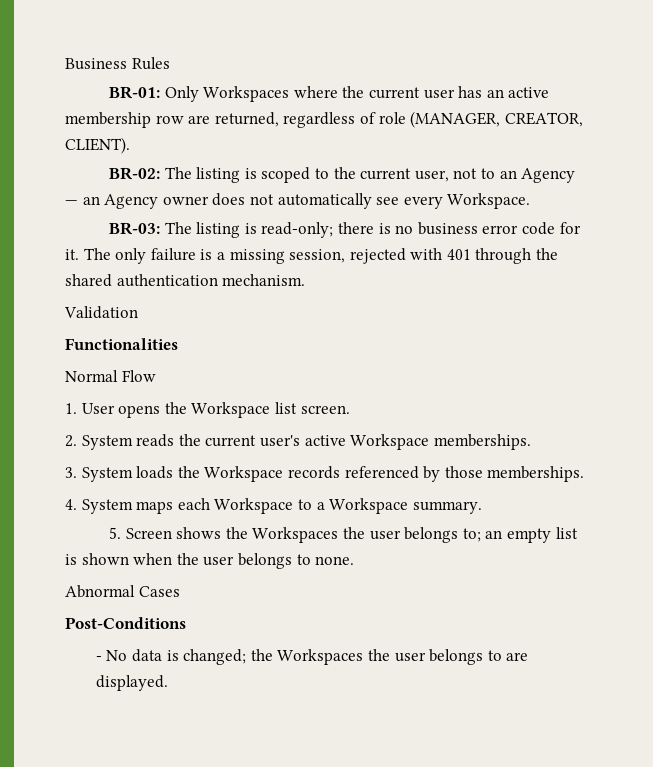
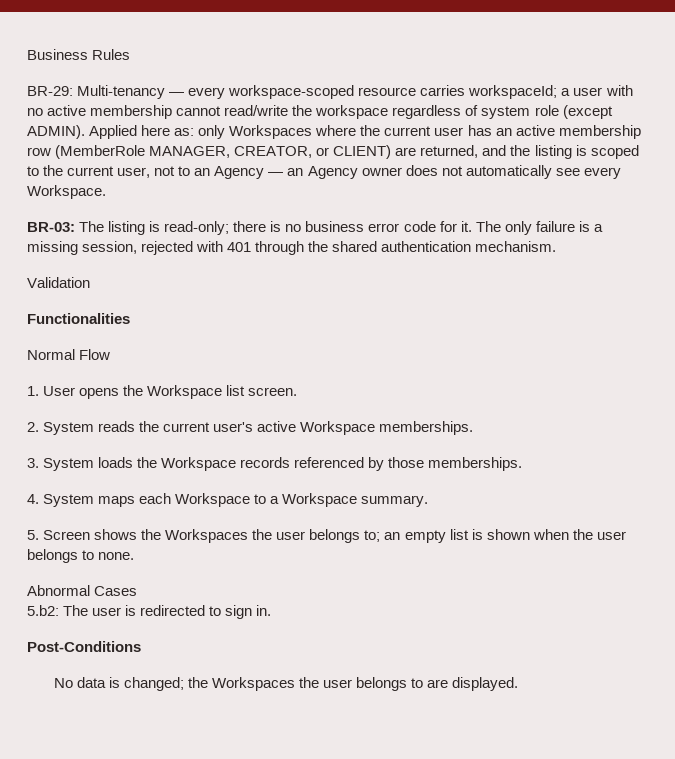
[109,86,199,102] BR-01: Only -> [27,85,633,99] [27,105,613,119] [27,125,226,139] BR-29: Multi-tenancy — every workspace-scoped resource carries workspaceId; a user with no active membership cannot read/write the workspace regardless of system role (except ADMIN). Applied here as: only
[188,111,583,128] [65,137,130,154] [109,167,192,180] are returned, regardless of role (MANAGER, CREATOR, CLIENT). // BR-02: The -> [55,145,531,159] (MemberRole MANAGER, CREATOR, or CLIENT) are returned, and the
(180, 591) none -> [27,605,272,619] // 5.b2: The user is redirected to sign in.
[95,656,102,661] - -> (141, 646) none

